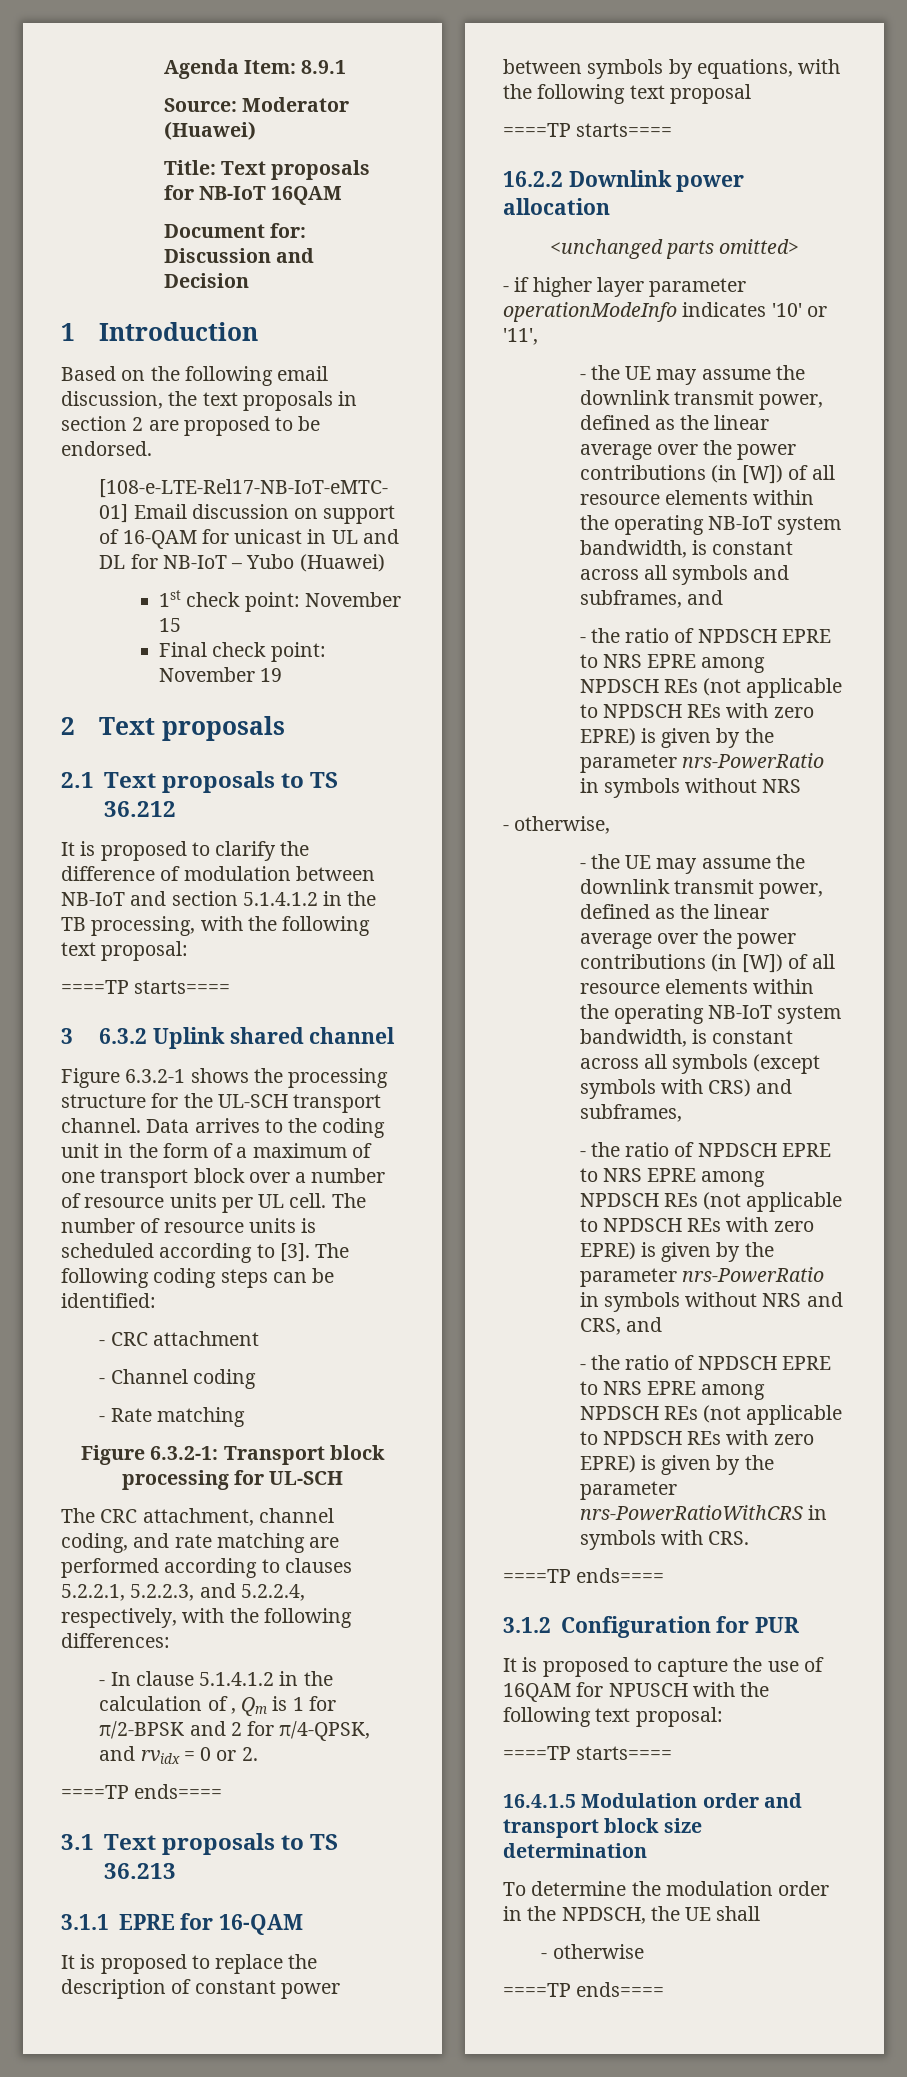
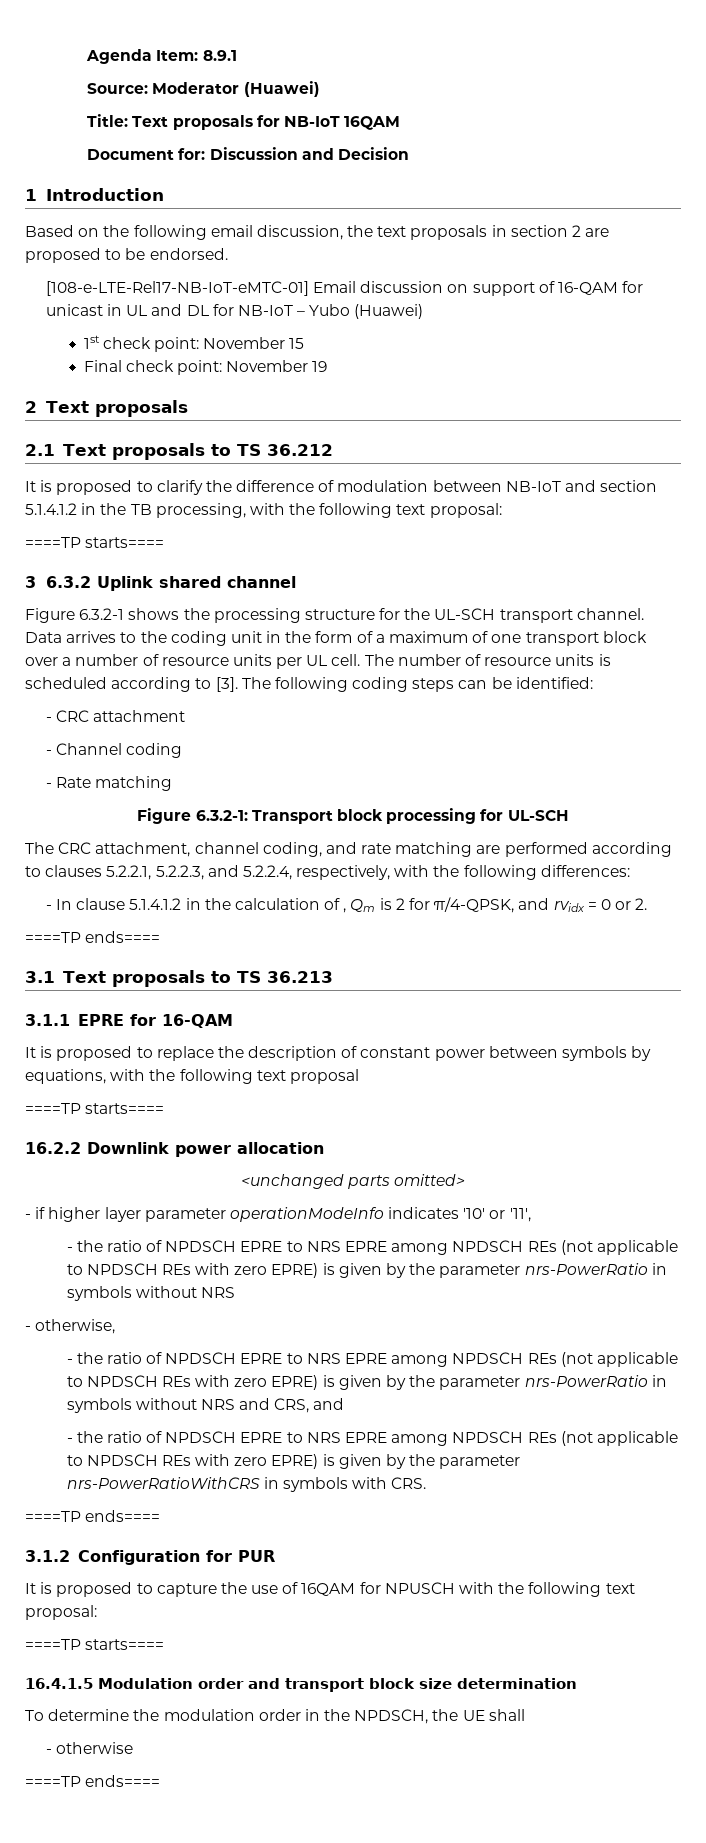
[292,1696,336,1711] [99,1721,226,1739] 1 for π/2-BPSK and -> (392, 904) none
[579,365,805,385] [579,390,824,410] [579,415,770,430] [579,440,797,460] [579,465,835,484] [579,490,815,505] [579,515,842,535] [579,540,794,558] [579,565,790,585] [579,590,723,608] // - the UE may assume the downlink transmit power, defined as the linear average over the power contributions (in [W]) of all resource elements within the operating NB-IoT system bandwidth, is constant across all symbols and subframes, and -> (531, 1215) none
[579,854,805,874] [579,879,824,899] [579,904,770,919] [579,929,797,949] [579,954,835,973] [579,979,815,994] [579,1004,842,1024] [579,1029,794,1047] [579,1054,821,1074] [579,1079,793,1099] [579,1104,682,1122] // - the UE may assume the downlink transmit power, defined as the linear average over the power contributions (in [W]) of all resource elements within the operating NB-IoT system bandwidth, is constant across all symbols (except symbols with CRS) and subframes, -> (116, 1326) none

